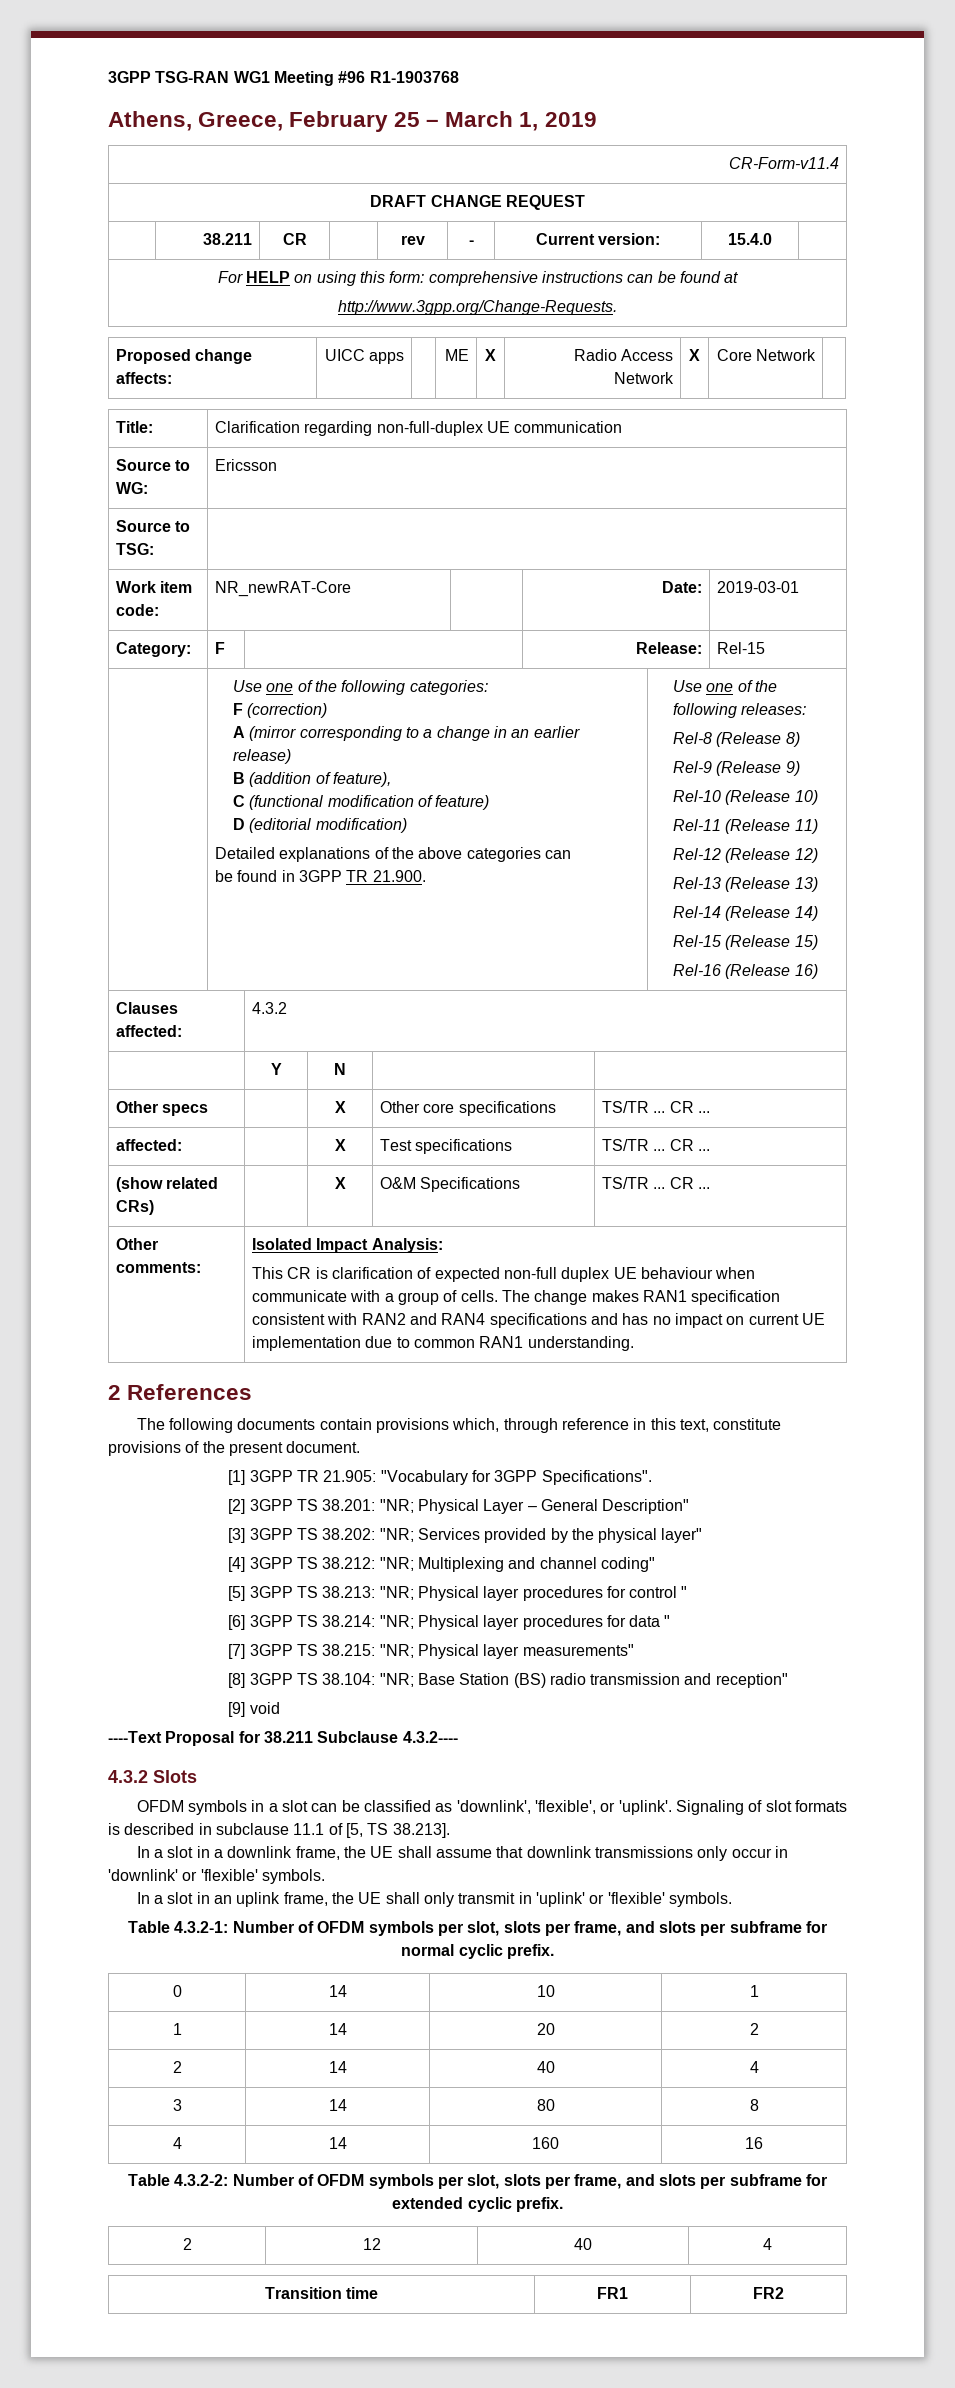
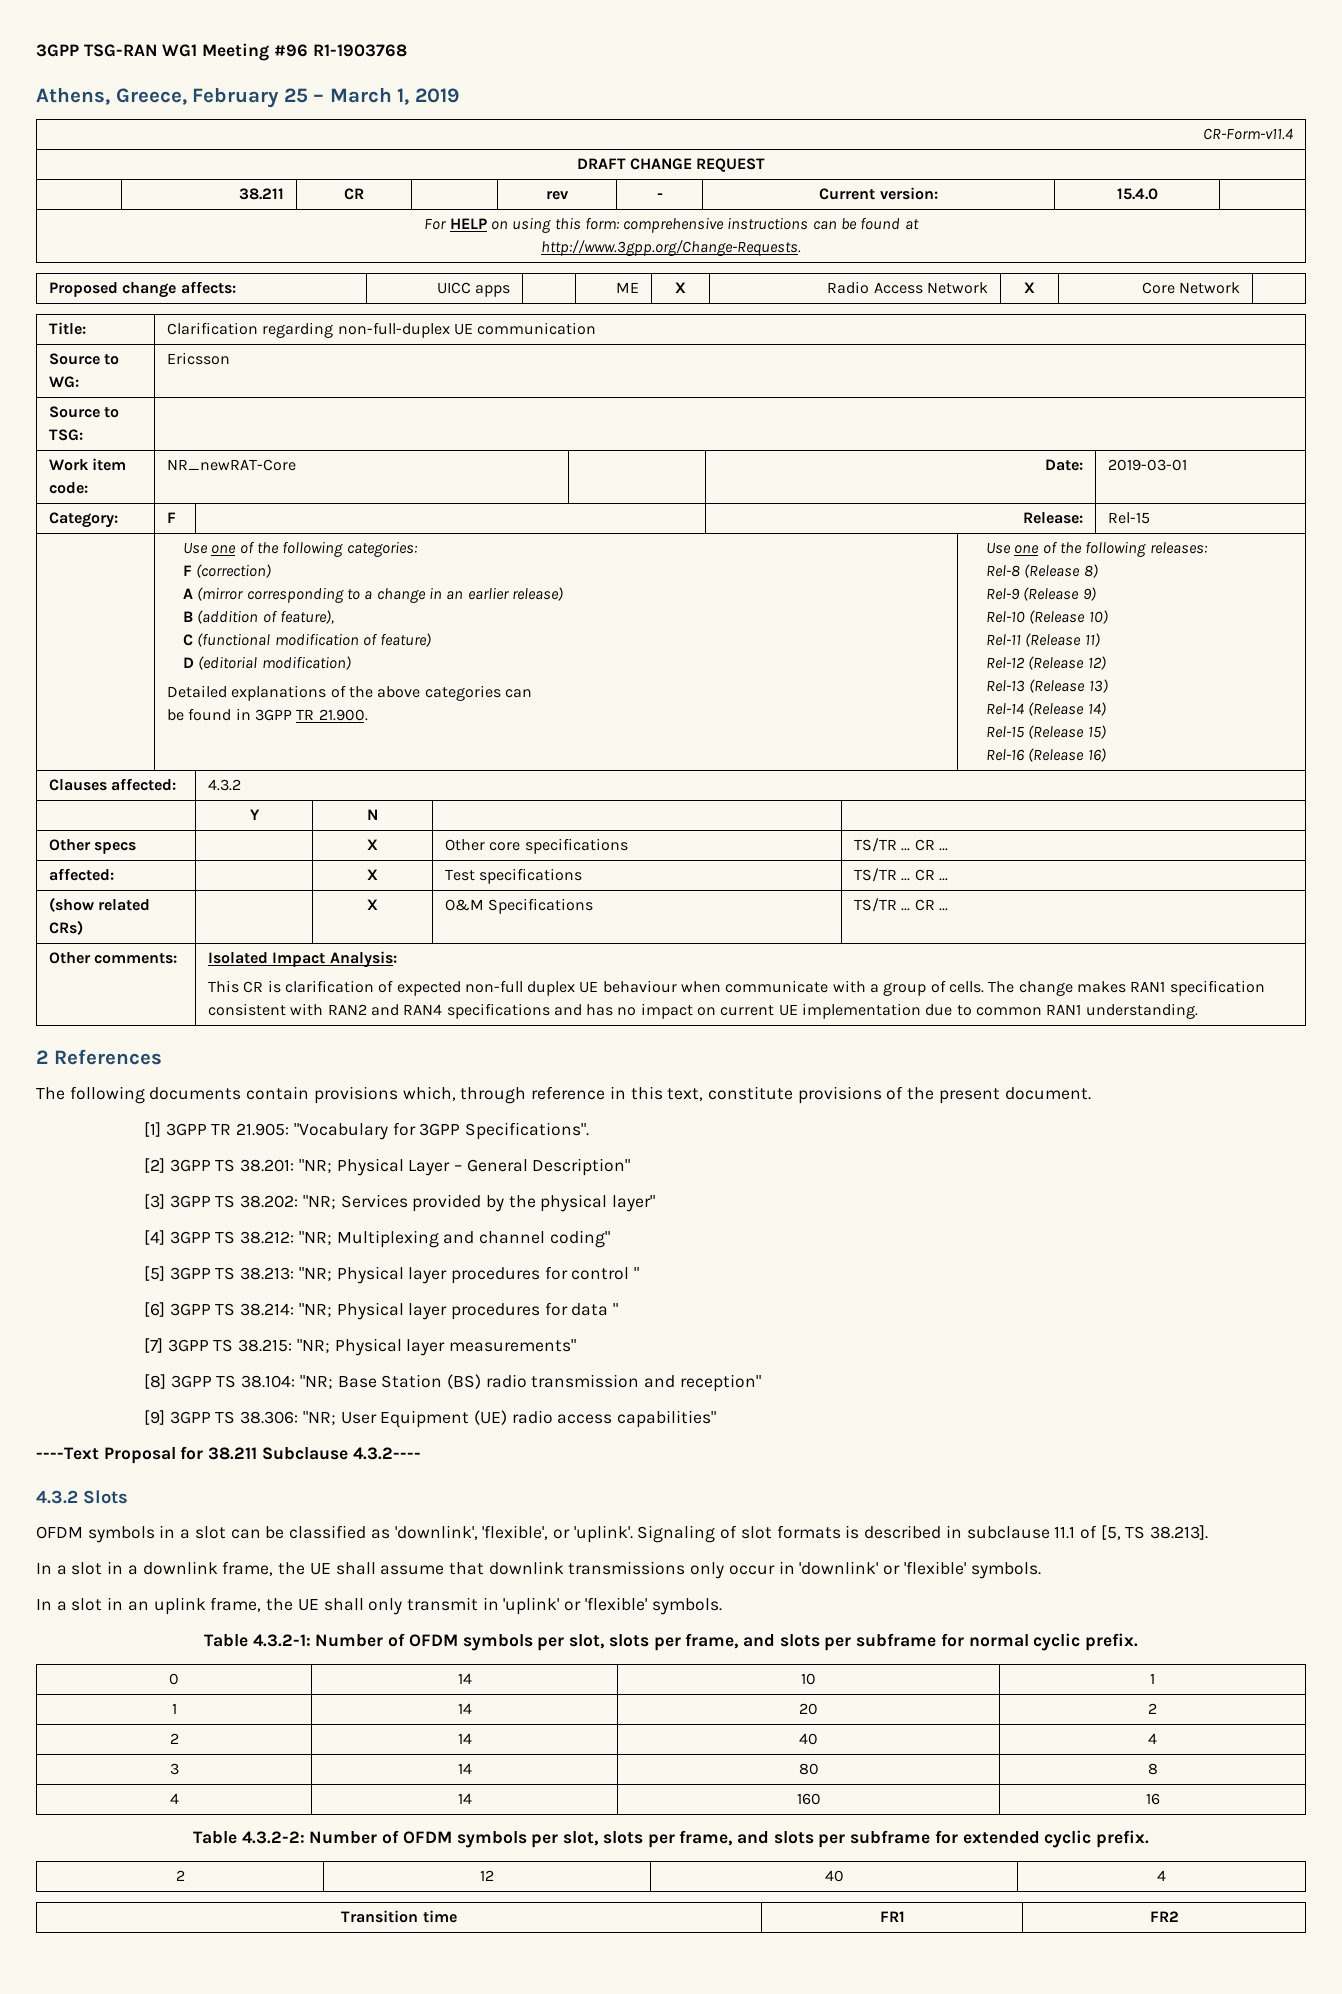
[249,1702,280,1714] void -> [169,1410,717,1428] 3GPP TS 38.306: "NR; User Equipment (UE) radio access capabilities"

